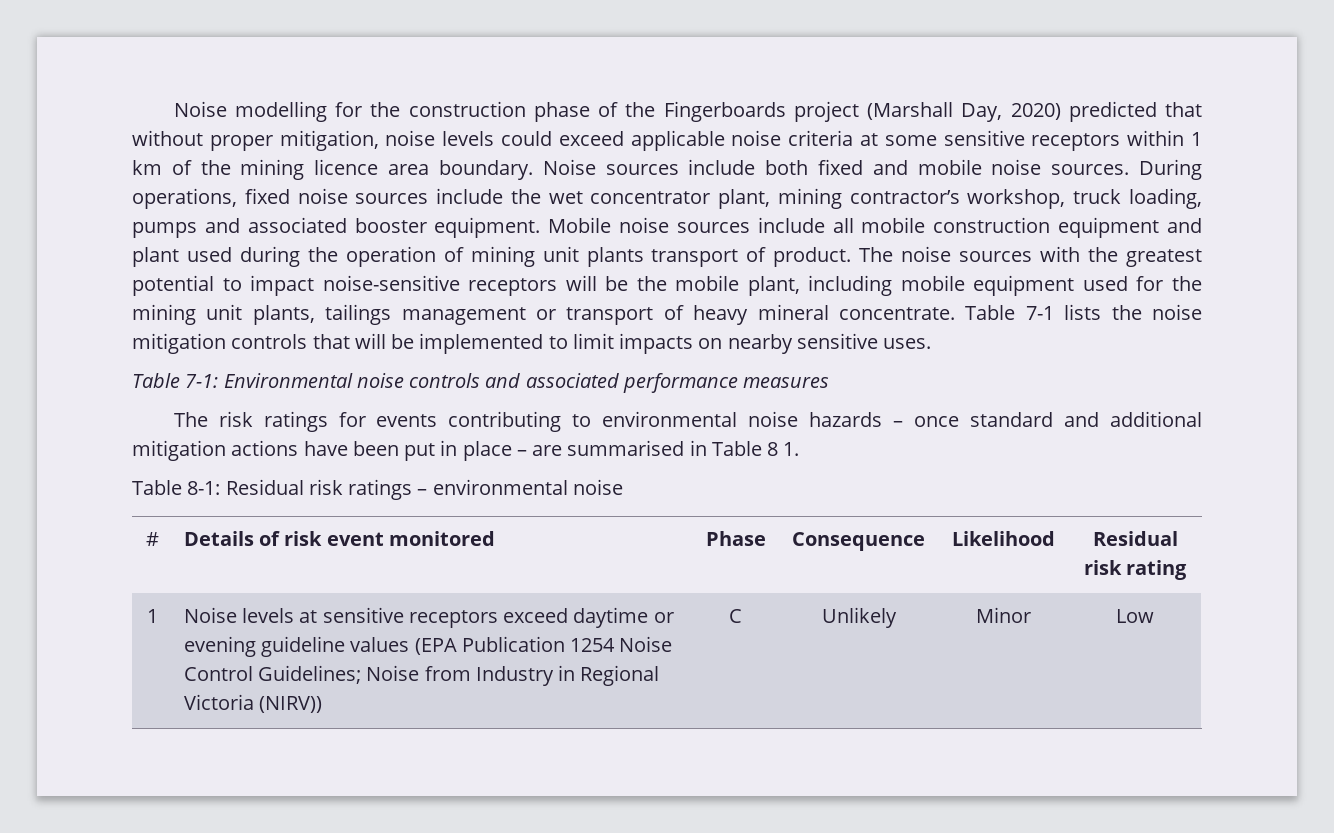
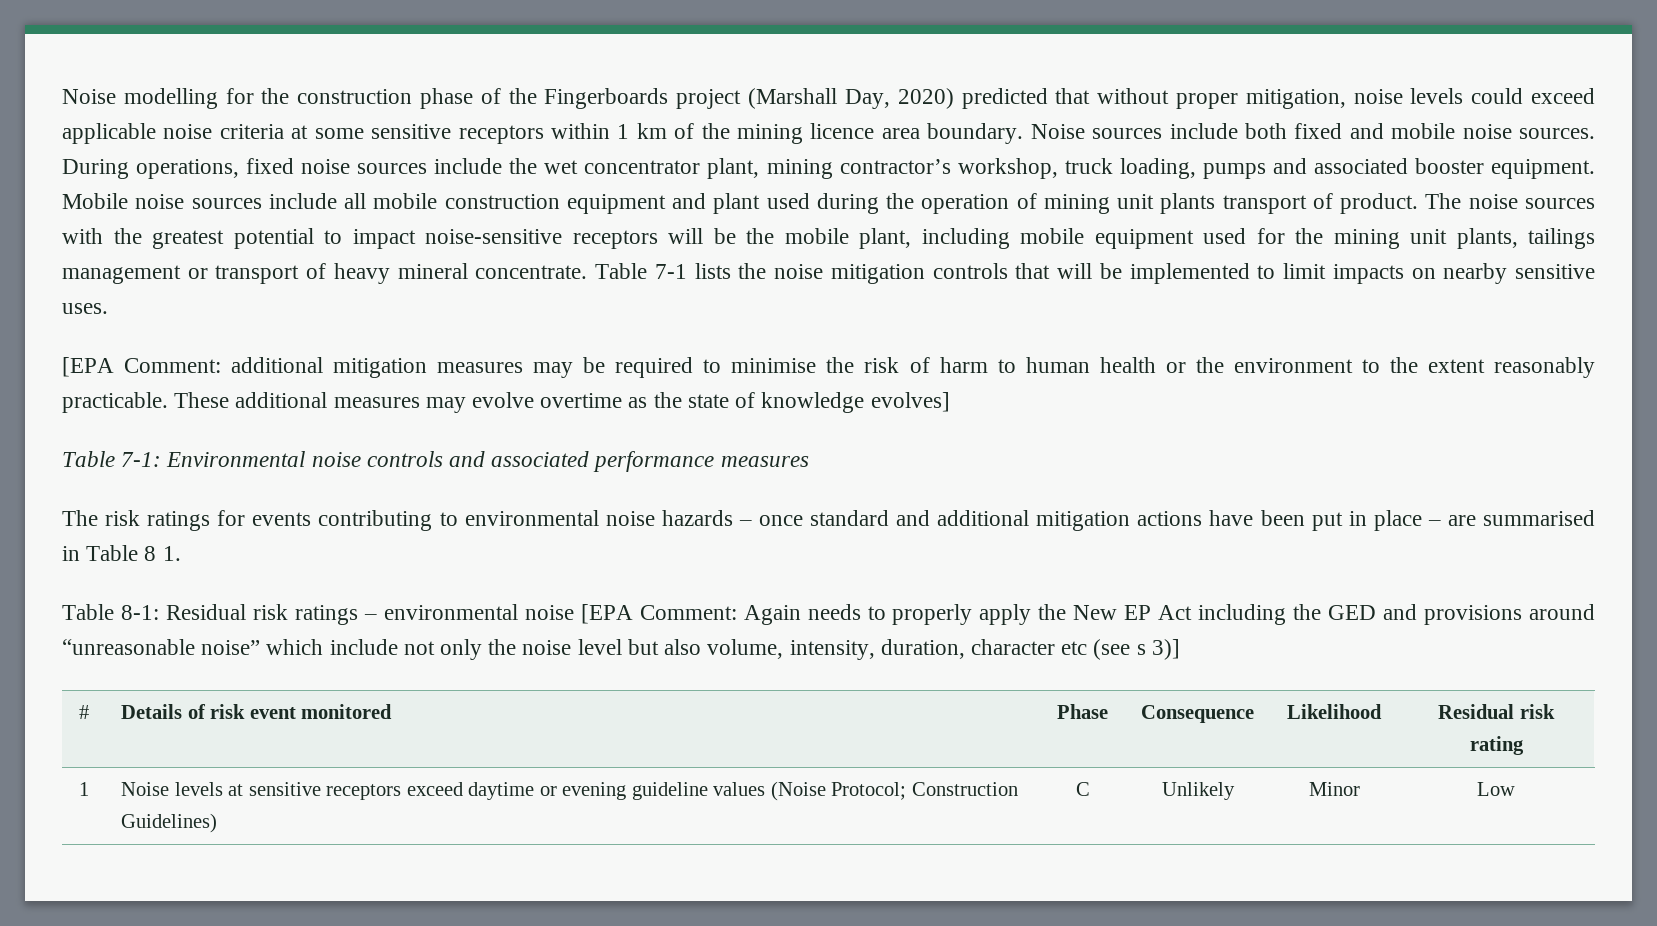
(932, 343) none -> [62,357,1595,378] [62,392,950,413] // [EPA Comment: additional mitigation measures may be required to minimise the risk of harm to human health or the environment to the extent reasonably practicable. These additional measures may evolve overtime as the state of knowledge evolves]
(623, 487) none -> [580,604,1595,625] [62,639,1180,660] [EPA Comment: Again needs to properly apply the New EP Act including the GED and provisions around “unreasonable noise” which include not only the noise level but also volume, intensity, duration, character etc (see s 3)]
[414,636,673,655] [183,665,660,686] [183,694,323,713] (EPA Publication 1254 Noise Control Guidelines; Noise from Industry in Regional Victoria (NIRV)) -> [770,781,1018,801] [121,813,218,833] (Noise Protocol; Construction Guidelines)

